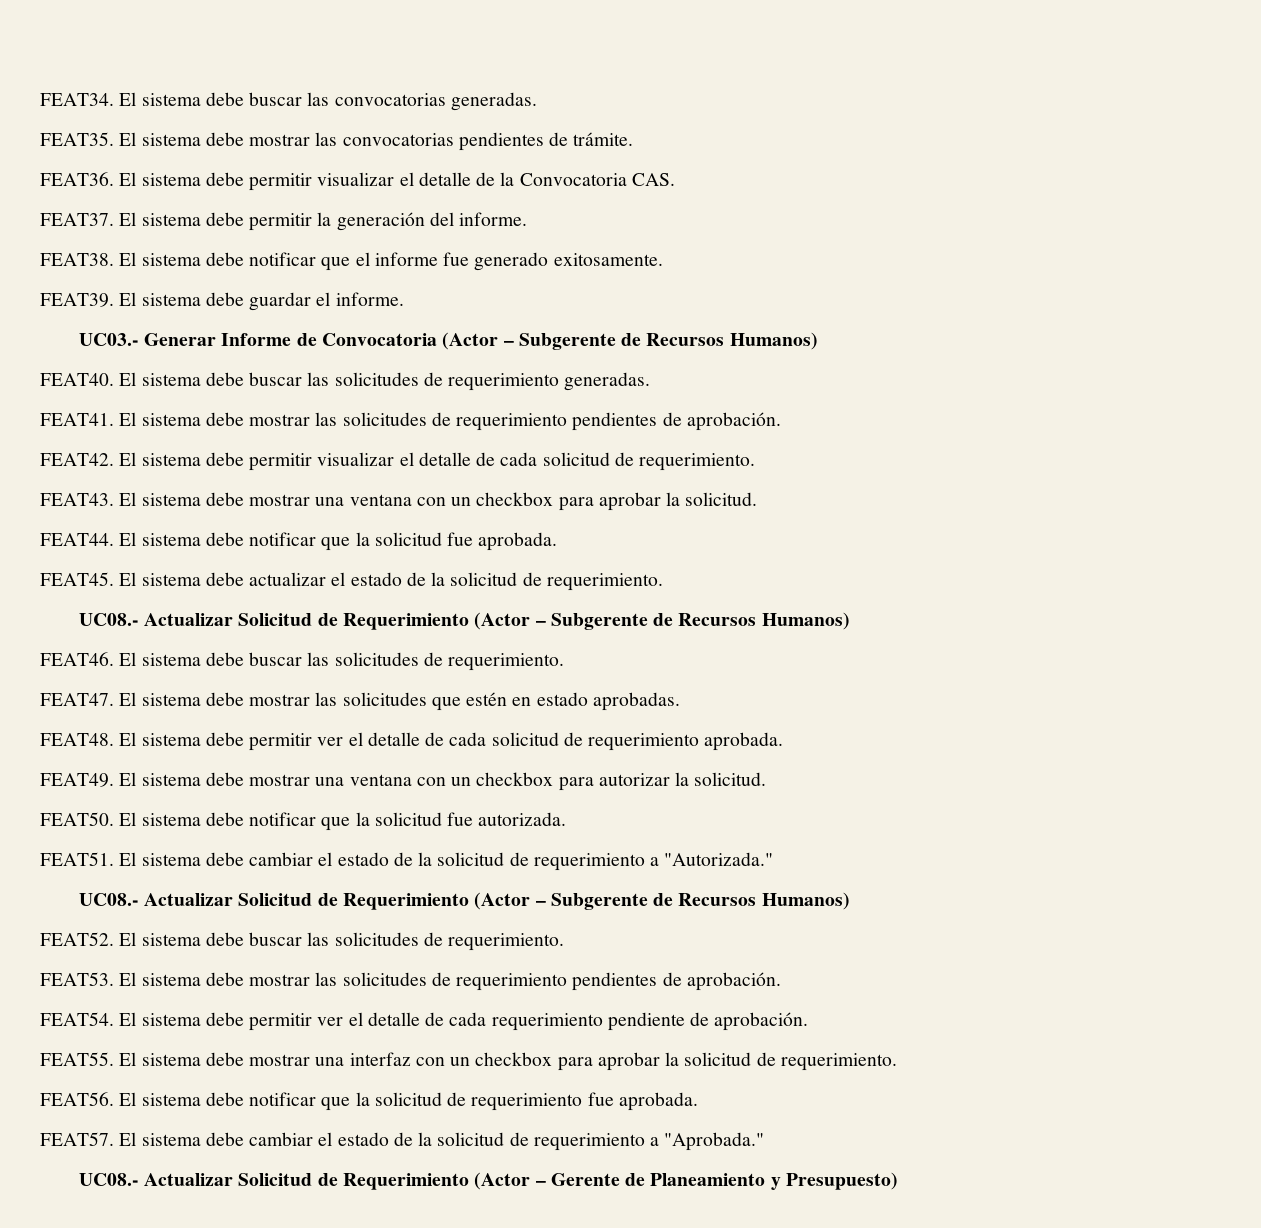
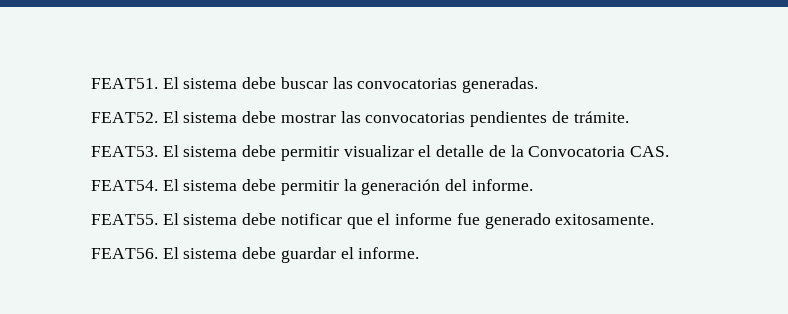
[40,93,114,106] FEAT34. -> [91,78,158,89] FEAT51.
[40,132,114,146] FEAT35. -> [91,112,158,123] FEAT52.
[40,172,114,186] FEAT36. -> [91,146,158,157] FEAT53.
[40,213,114,226] FEAT37. -> [91,180,158,191] FEAT54.
[40,253,114,266] FEAT38. -> [91,214,158,225] FEAT55.
[40,293,114,307] FEAT39. -> [91,248,158,259] FEAT56.
[78,332,818,350] [40,372,651,391] [40,412,781,431] [40,452,756,471] [40,492,758,511] [40,532,558,551] [40,572,663,591] [78,612,850,630] [40,652,565,671] [40,692,680,711] [40,732,784,751] [40,772,767,791] [40,812,567,831] [40,852,774,871] [78,892,850,910] [40,932,565,951] [40,972,781,991] [40,1012,809,1031] [40,1052,897,1071] [40,1092,698,1111] [40,1132,765,1151] [78,1172,898,1190] // UC03.- Generar Informe de Convocatoria (Actor – Subgerente de Recursos Humanos) // FEAT40. El sistema debe buscar las solicitudes de requerimiento generadas. // FEAT41. El sistema debe mostrar las solicitudes de requerimiento pendientes de aprobación. // FEAT42. El sistema debe permitir visualizar el detalle de cada solicitud de requerimiento. // FEAT43. El sistema debe mostrar una ventana con un checkbox para aprobar la solicitud. // FEAT44. El sistema debe notificar que la solicitud fue aprobada. // FEAT45. El sistema debe actualizar el estado de la solicitud de requerimiento. // UC08.- Actualizar Solicitud de Requerimiento (Actor – Subgerente de Recursos Humanos) // FEAT46. El sistema debe buscar las solicitudes de requerimiento. // FEAT47. El sistema debe mostrar las solicitudes que estén en estado aprobadas. // FEAT48. El sistema debe permitir ver el detalle de cada solicitud de requerimiento aprobada. // FEAT49. El sistema debe mostrar una ventana con un checkbox para autorizar la solicitud. // FEAT50. El sistema debe notificar que la solicitud fue autorizada. // FEAT51. El sistema debe cambiar el estado de la solicitud de requerimiento a "Autorizada." // UC08.- Actualizar Solicitud de Requerimiento (Actor – Subgerente de Recursos Humanos) // FEAT52. El sistema debe buscar las solicitudes de requerimiento. // FEAT53. El sistema debe mostrar las solicitudes de requerimiento pendientes de aprobación. // FEAT54. El sistema debe permitir ver el detalle de cada requerimiento pendiente de aprobación. // FEAT55. El sistema debe mostrar una interfaz con un checkbox para aprobar la solicitud de requerimiento. // FEAT56. El sistema debe notificar que la solicitud de requerimiento fue aprobada. // FEAT57. El sistema debe cambiar el estado de la solicitud de requerimiento a "Aprobada." // UC08.- Actualizar Solicitud de Requerimiento (Actor – Gerente de Planeamiento y Presupuesto) -> (420, 253) none

